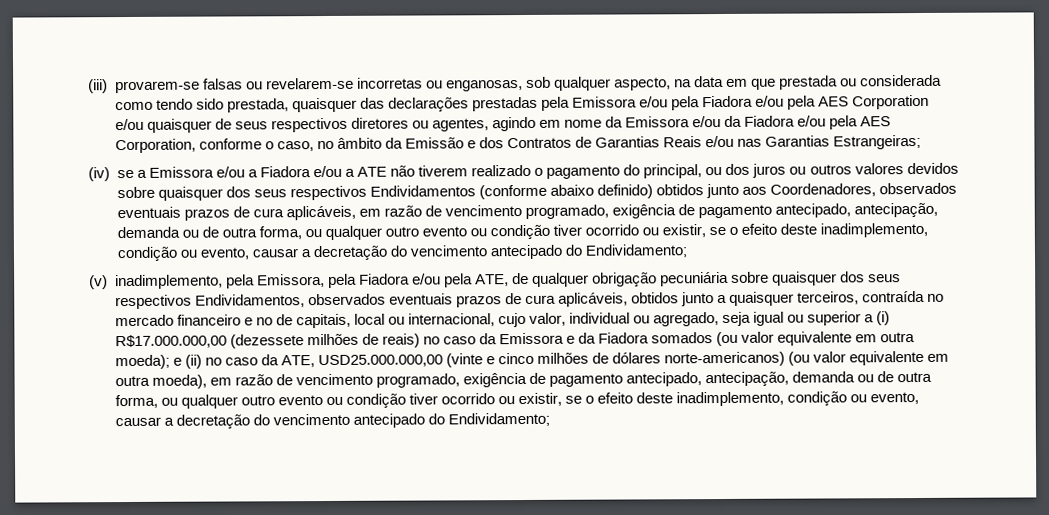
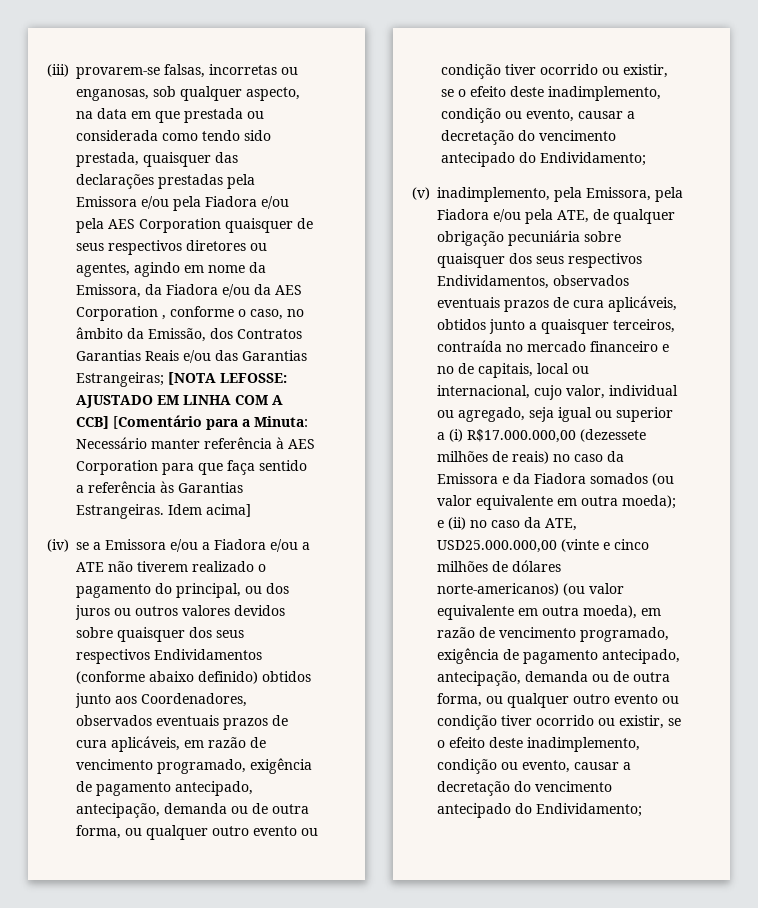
[202,77,354,90] falsas ou revelarem-se -> [164,64,205,78] falsas,
[114,118,144,131] e/ou -> (221, 225) none
[625,116,722,128] Emissora e/ou -> [76,284,141,298] Emissora,
[829,115,892,130] [114,138,196,154] pela AES Corporation, -> [254,284,302,295] [76,306,166,321] da AES Corporation ,
[404,137,476,149] Emissão e -> [148,328,206,342] Emissão,
[575,136,593,148] de -> (302, 334) none
[737,138,763,147] nas -> [215,350,238,361] das
(922, 142) none -> [168,372,287,385] [76,395,283,408] [76,415,308,430] [76,437,315,449] [76,460,307,475] [76,481,243,493] [76,504,251,519] [NOTA LEFOSSE: AJUSTADO EM LINHA COM A CCB] [Comentário para a Minuta: Necessário manter referência à AES Corporation para que faça sentido a referência às Garantias Estrangeiras. Idem acima]

